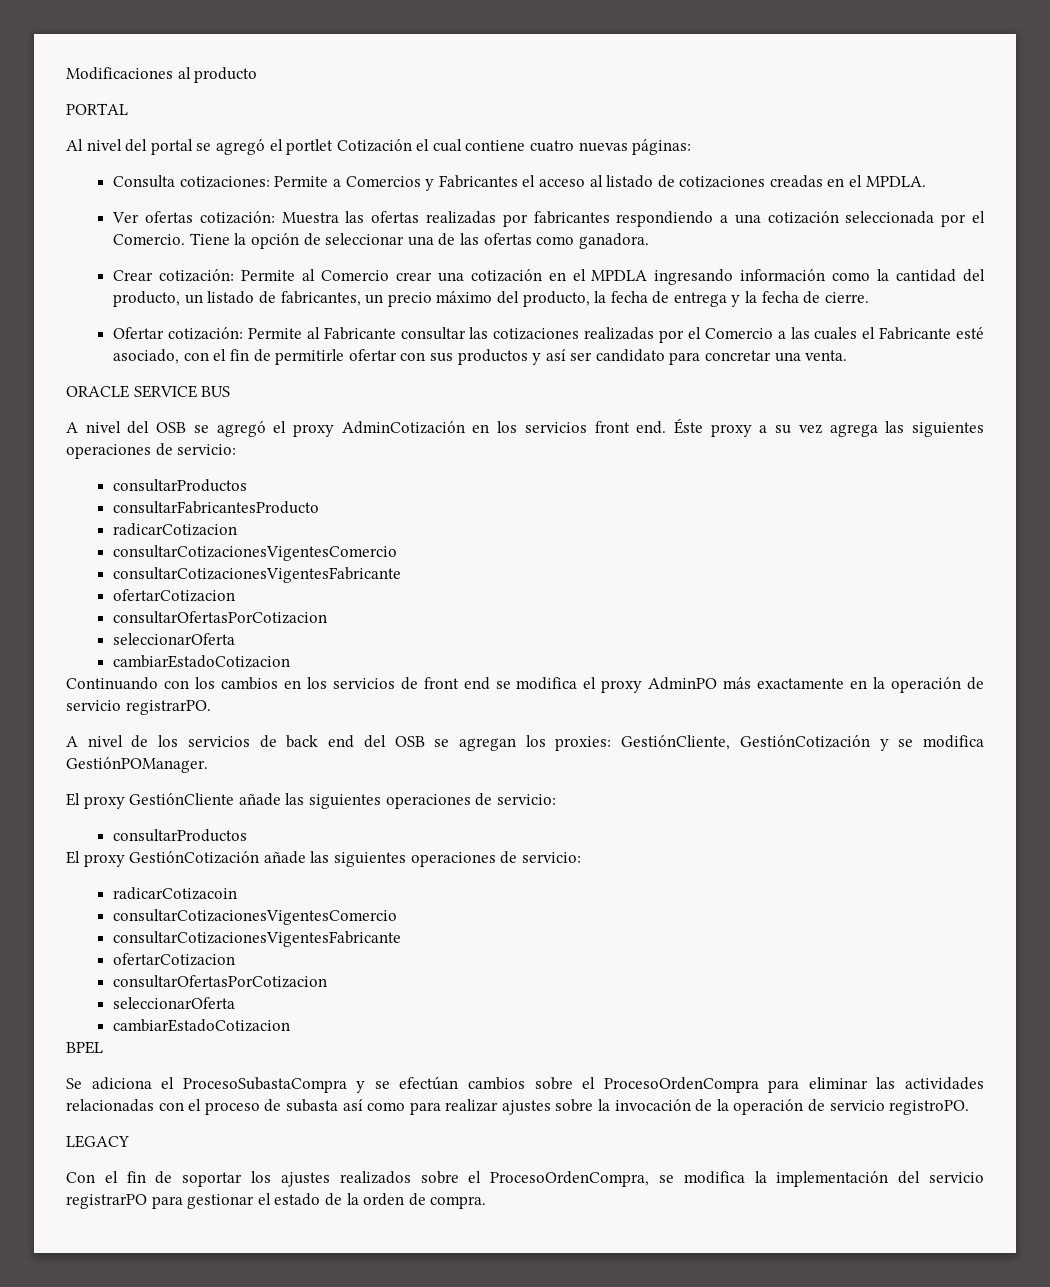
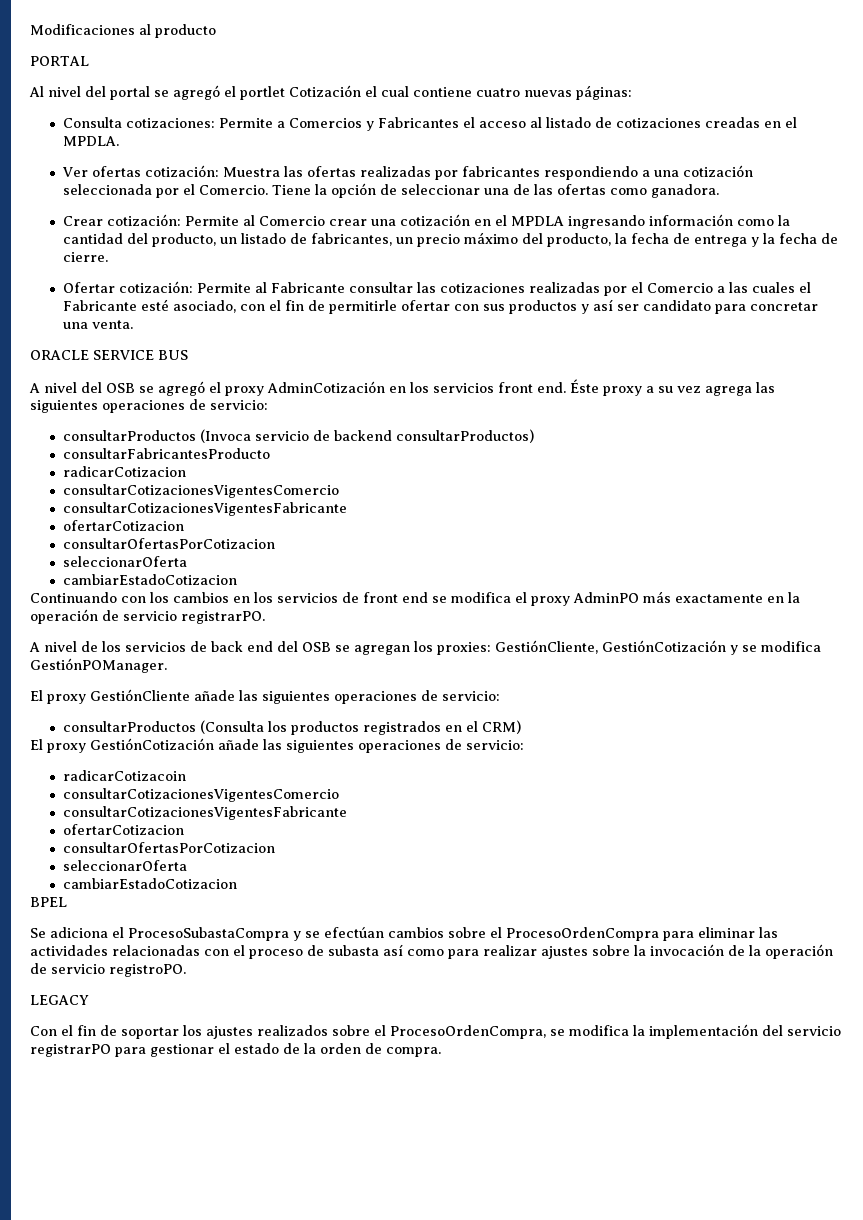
(248, 485) none -> [199,429,534,443] (Invoca servicio de backend consultarProductos)
(248, 835) none -> [199,720,521,735] (Consulta los productos registrados en el CRM)

